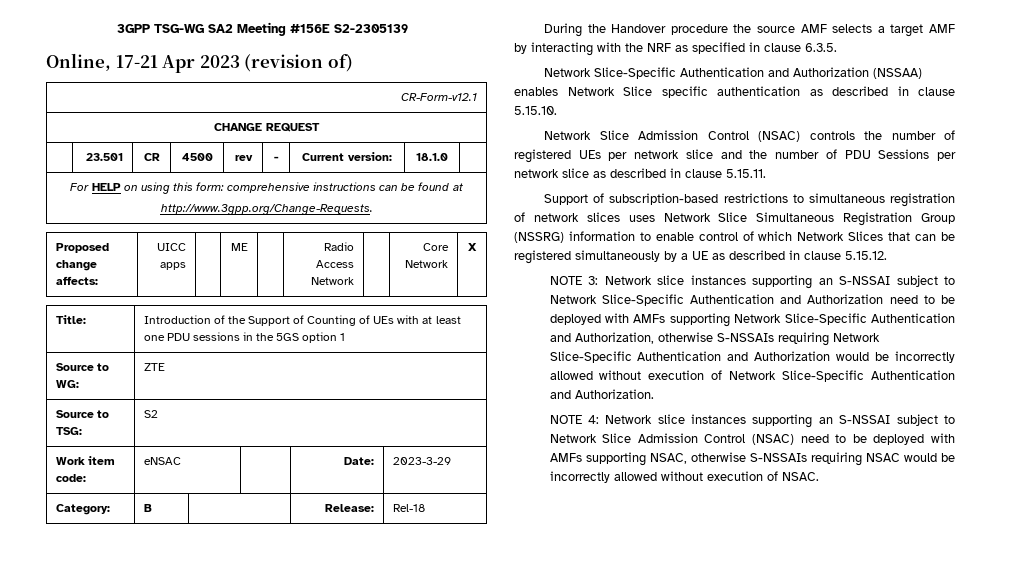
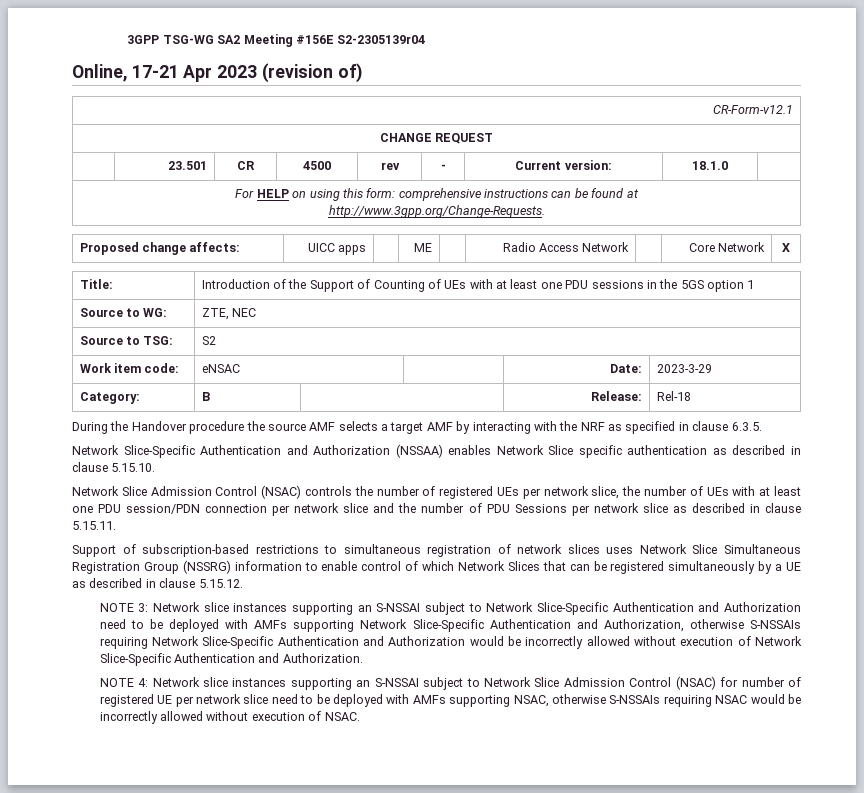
[333,24,408,33] S2-2305139 -> [337,35,426,44] S2-2305139r04
[143,363,165,371] ZTE -> [201,308,257,320] ZTE, NEC
(680, 154) none -> [591,486,801,499] [72,503,340,516] slice, the number of UEs with at least one PDU session/PDN connection per network
(794, 439) none -> [720,677,801,687] [99,694,269,707] for number of registered UE per network slice

